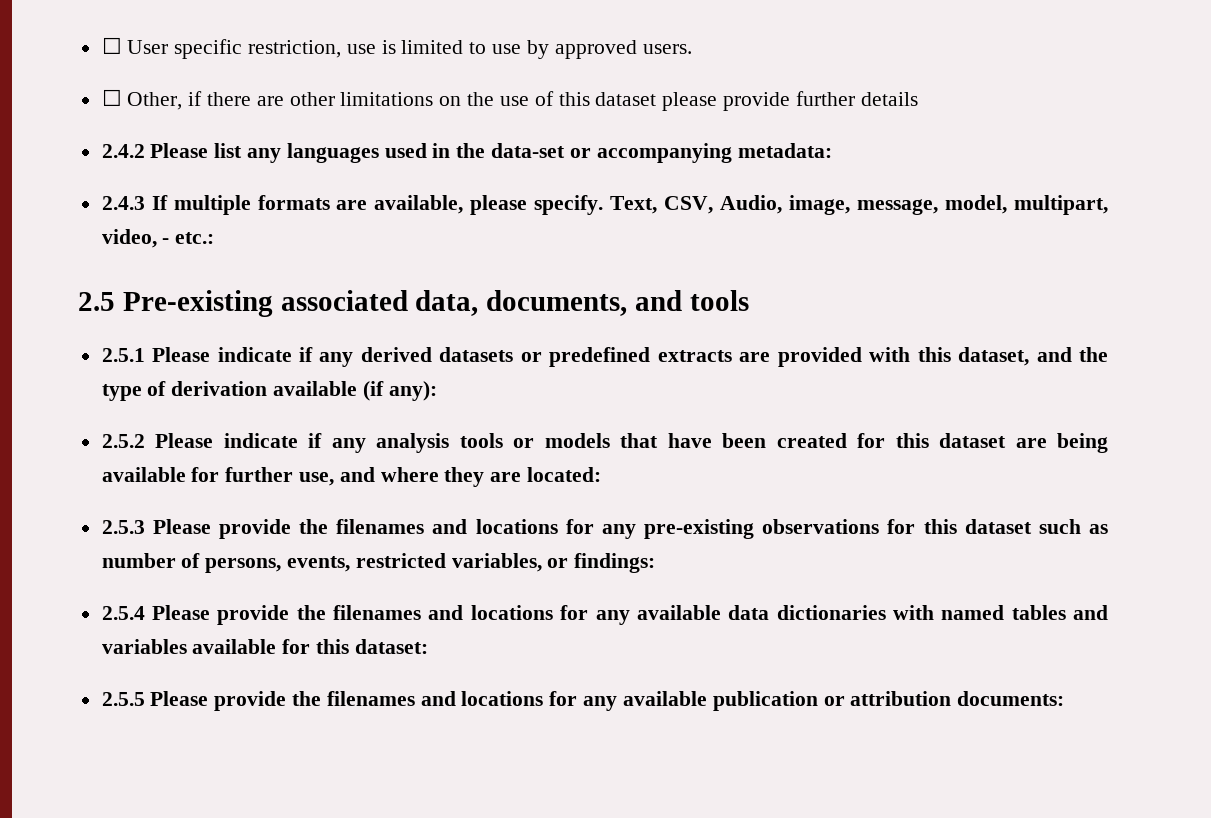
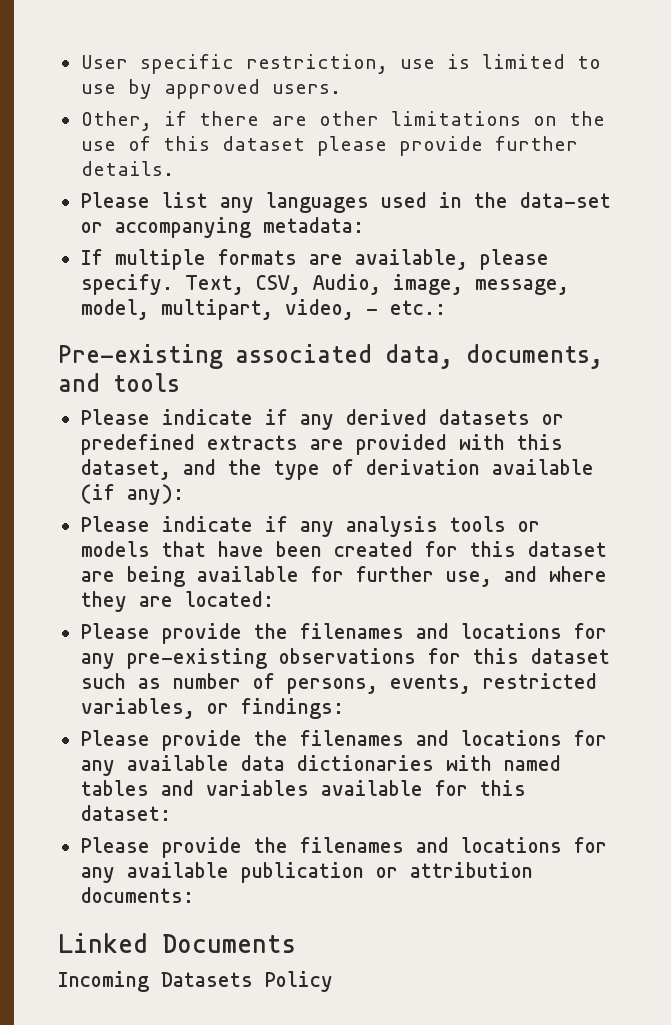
[101,37,122,54] ☐ -> (80, 62) none
[101,89,122,106] ☐ -> (341, 89) none
[860,92,918,106] [101,144,145,158] details // 2.4.2 -> [80,161,174,176] details. //
[101,196,145,210] 2.4.3 -> (364, 225) none
[78,292,115,311] 2.5 -> (446, 307) none
[101,348,145,362] 2.5.1 -> (180, 382) none
[101,434,145,448] 2.5.2 -> (184, 494) none
[101,520,145,534] 2.5.3 -> (274, 599) none
[101,606,145,620] 2.5.4 -> (344, 708) none
[101,692,145,706] 2.5.5 -> (171, 813) none
(1065, 698) none -> [58,933,296,953] [58,971,333,992] // Linked Documents // Incoming Datasets Policy

